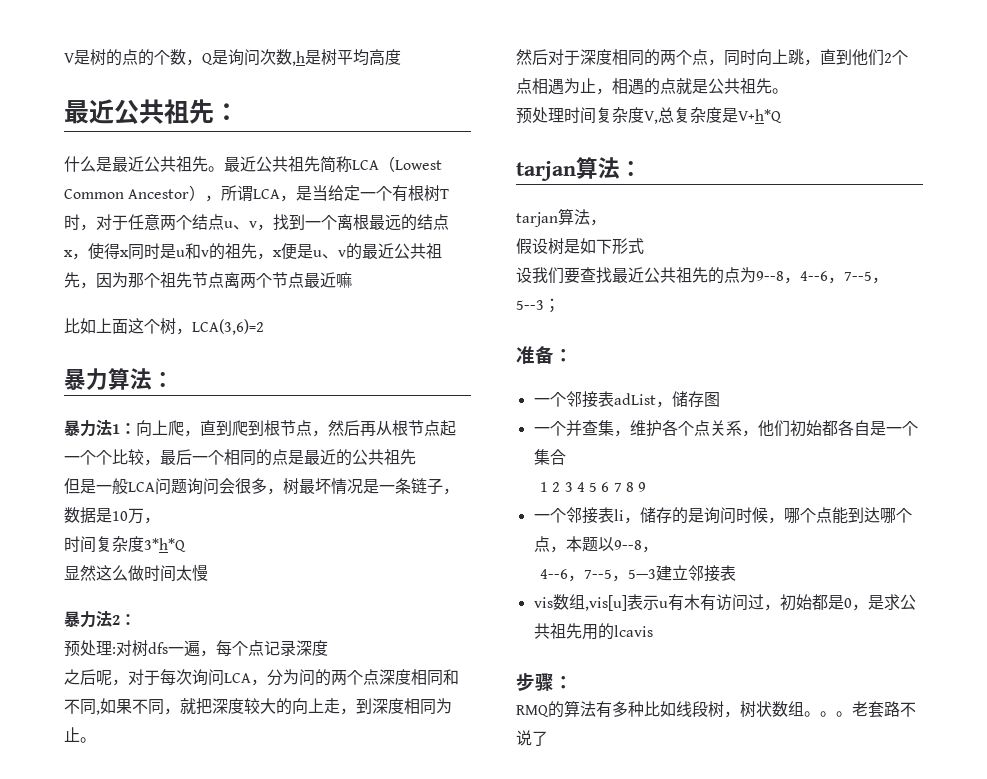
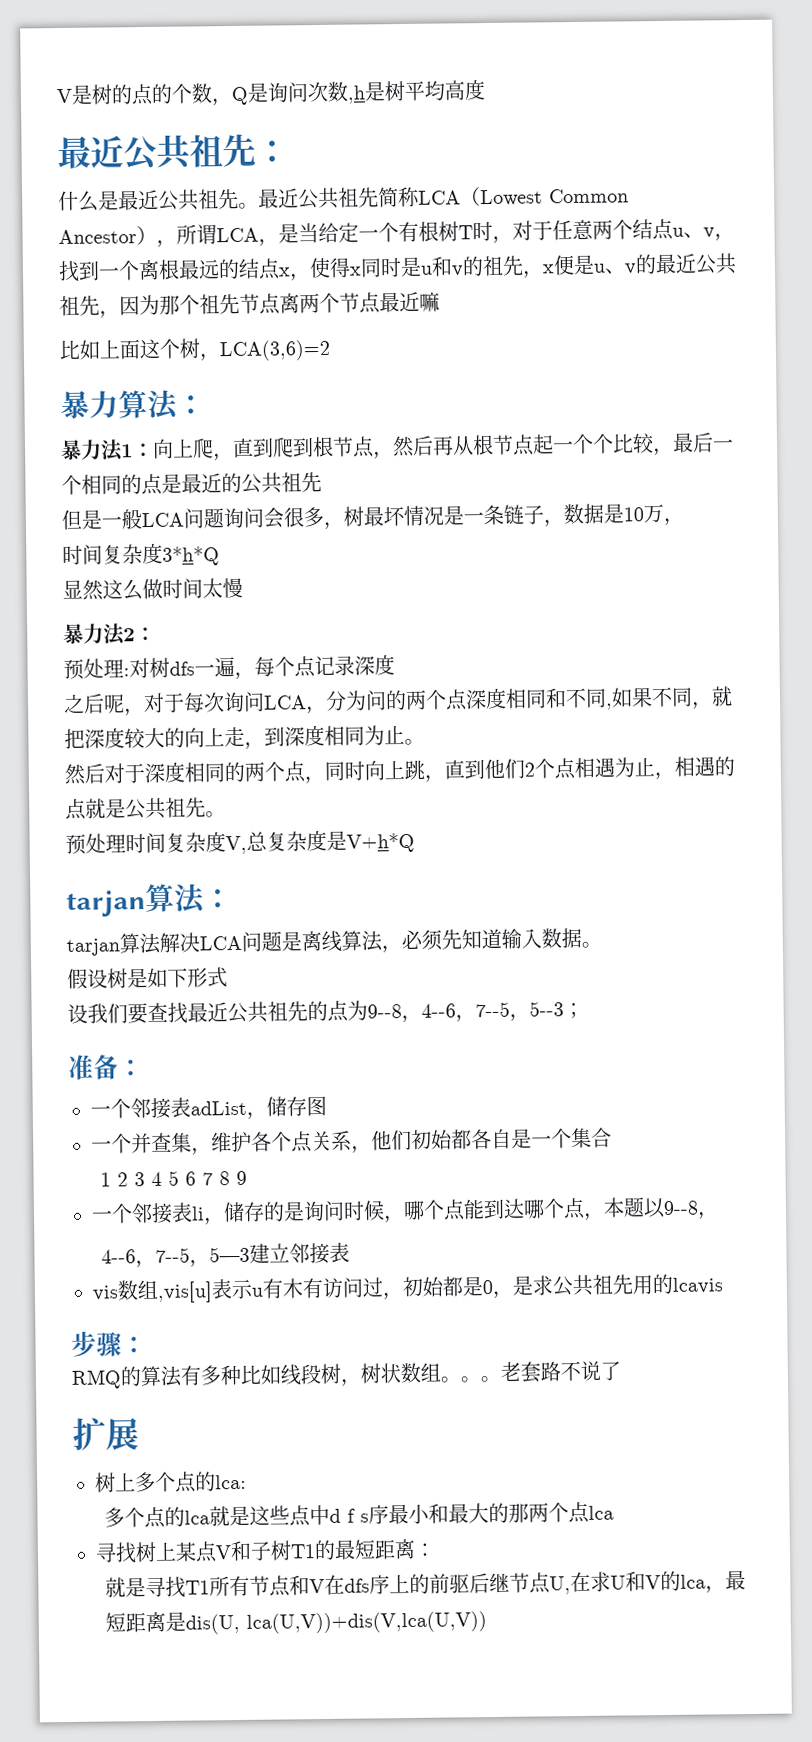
[590,219,606,226] ， -> [159,927,602,954] 解决LCA问题是离线算法，必须先知道输入数据。
(548, 738) none -> [72,1417,139,1451] [95,1471,247,1493] [104,1501,615,1529] [95,1538,436,1564] [105,1570,747,1598] [105,1611,488,1635] // 扩展 // 树上多个点的lca: // 多个点的lca就是这些点中d f s序最小和最大的那两个点lca // 寻找树上某点V和子树T1的最短距离： // 就是寻找T1所有节点和V在dfs序上的前驱后继节点U,在求U和V的lca，最短距离是dis(U, lca(U,V))+dis(V,lca(U,V))

